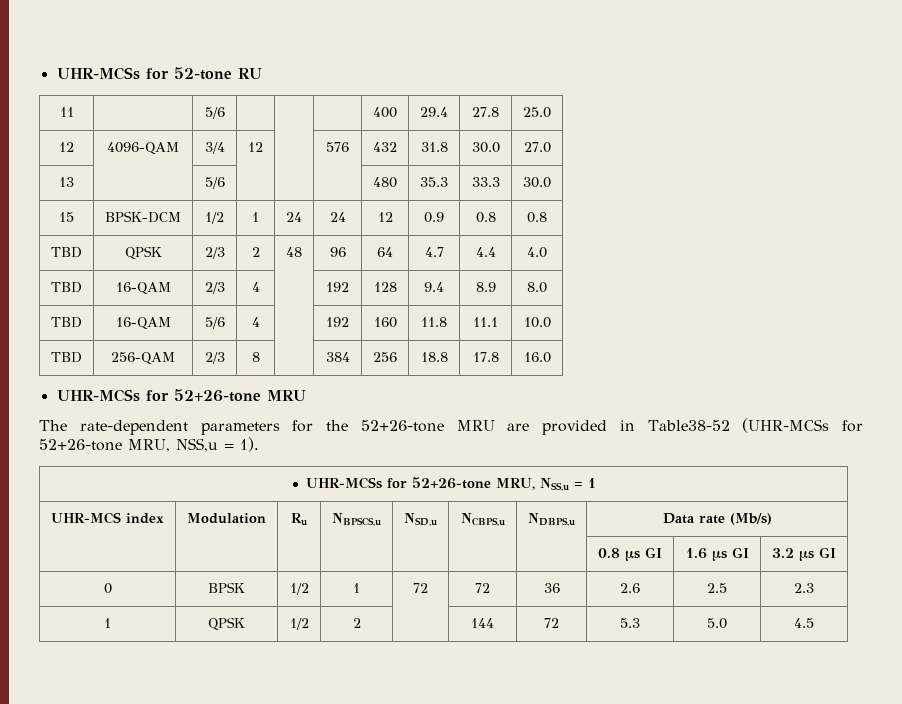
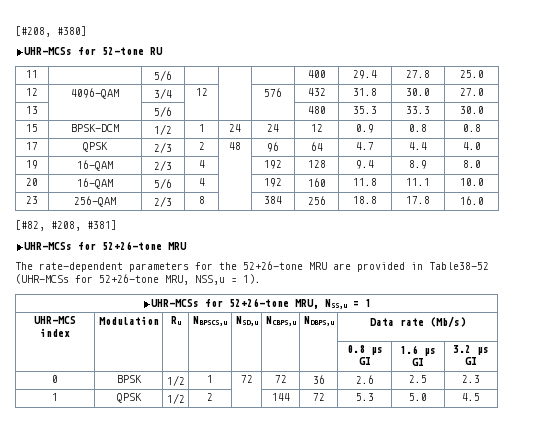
(56, 73) none -> [15,26,87,37] [#208, #380] //
[51,247,82,258] TBD -> [26,142,38,150] 17
[51,282,82,293] TBD -> [26,160,38,169] 19
[51,317,82,328] TBD -> [26,178,38,186] 20
[51,352,82,363] TBD -> [26,196,38,204] 23
(551, 357) none -> [15,220,117,231] // [#82, #208, #381]

